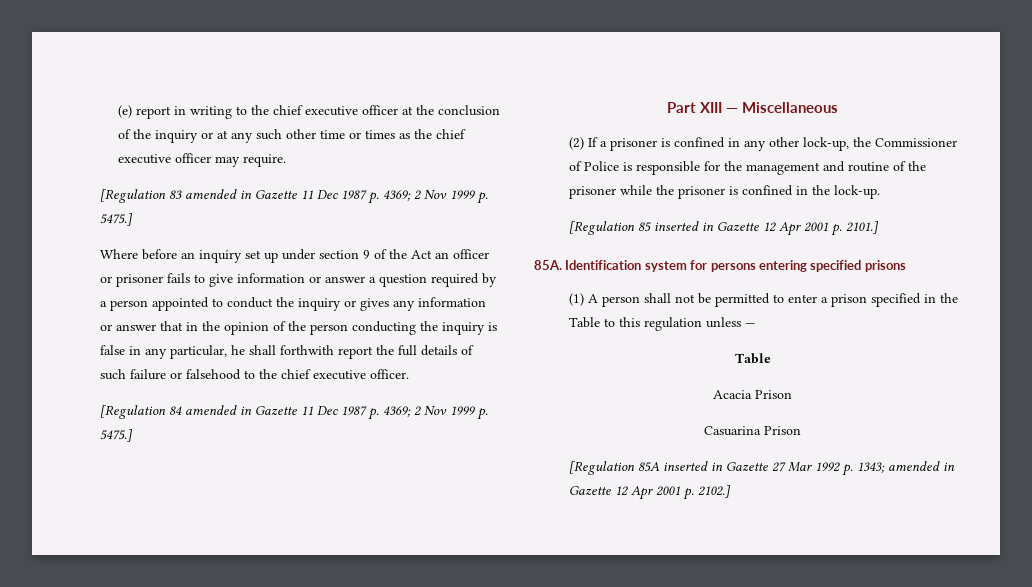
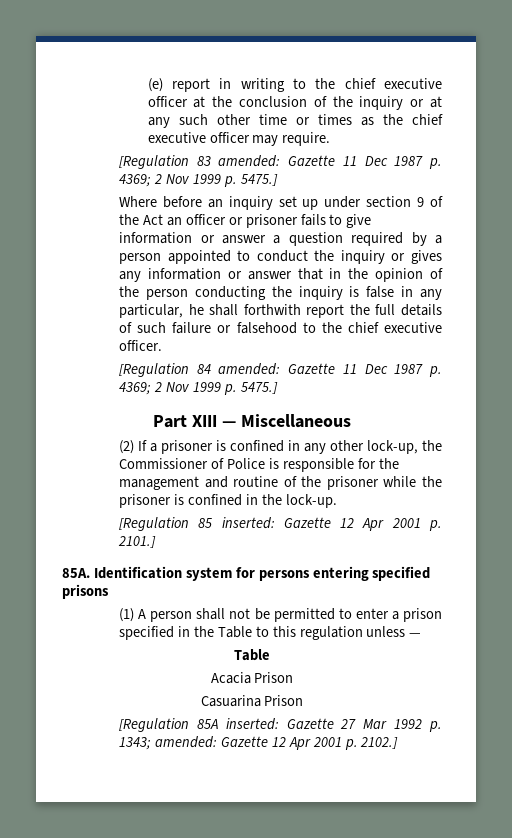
[185,189,253,199] amended in -> [218,155,281,167] amended:
[185,405,253,415] amended in -> [218,363,281,375] amended:
[654,221,715,231] inserted in -> [221,517,275,529] inserted:
[663,461,724,471] inserted in -> [225,718,279,730] inserted:
[888,461,956,471] amended in -> [154,736,217,748] amended:

